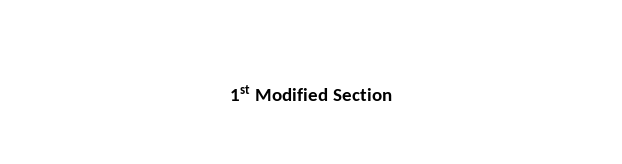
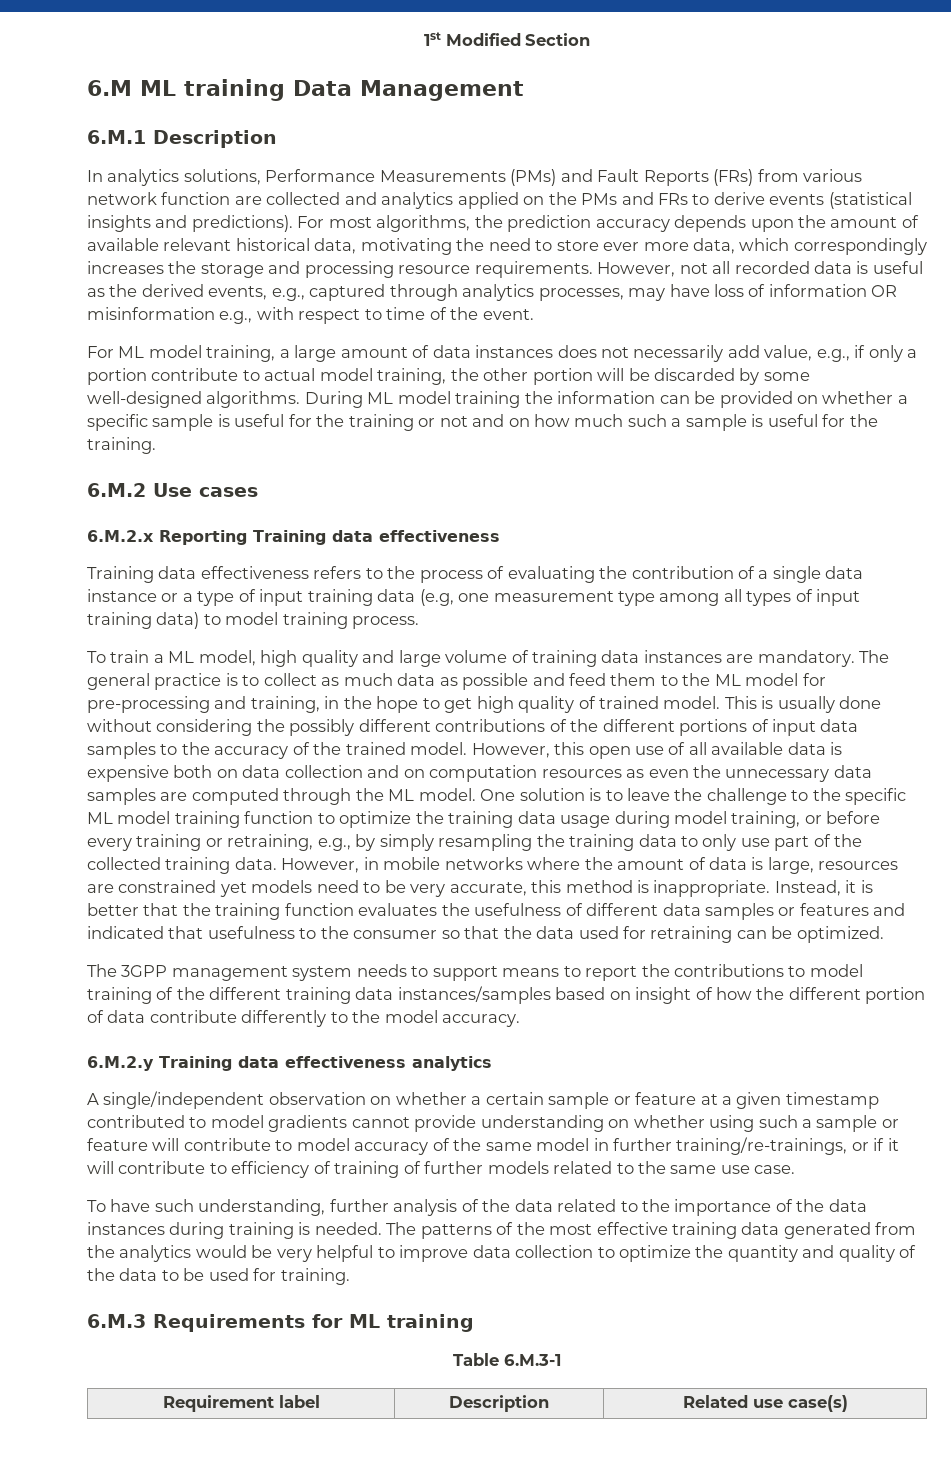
(392, 94) none -> [87,79,524,101] [87,130,277,148] [87,169,863,186] [87,192,912,209] [87,215,919,232] [87,238,927,255] [87,261,923,278] [87,284,898,301] [87,307,534,324] [87,345,918,362] [87,368,810,385] [87,391,908,408] [87,414,878,431] [87,437,156,454] [87,483,258,497] [87,530,500,545] [87,566,864,583] [87,589,861,606] [87,612,420,629] [87,650,890,667] [87,673,826,690] [87,696,882,713] [87,719,859,736] [87,742,843,759] [87,765,872,782] [87,788,907,805] [87,811,881,828] [87,834,863,851] [87,857,899,874] [87,880,873,897] [87,903,906,920] [87,926,884,943] [87,964,863,981] [87,986,926,1004] [87,1010,521,1027] [87,1056,492,1071] [87,1091,879,1109] [87,1115,899,1132] [87,1137,899,1155] [87,1161,796,1178] [87,1199,867,1216] [87,1222,917,1239] [87,1245,917,1262] [87,1268,350,1285] [87,1314,474,1332] [453,1353,561,1366] [162,1395,320,1412] [449,1395,549,1412] [682,1395,848,1412] // 6.M ML training Data Management // 6.M.1 Description // In analytics solutions, Performance Measurements (PMs) and Fault Reports (FRs) from various network function are collected and analytics applied on the PMs and FRs to derive events (statistical insights and predictions). For most algorithms, the prediction accuracy depends upon the amount of available relevant historical data, motivating the need to store ever more data, which correspondingly increases the storage and processing resource requirements. However, not all recorded data is useful as the derived events, e.g., captured through analytics processes, may have loss of information OR misinformation e.g., with respect to time of the event. // For ML model training, a large amount of data instances does not necessarily add value, e.g., if only a portion contribute to actual model training, the other portion will be discarded by some well-designed algorithms. During ML model training the information can be provided on whether a specific sample is useful for the training or not and on how much such a sample is useful for the training. // 6.M.2 Use cases // 6.M.2.x Reporting Training data effectiveness // Training data effectiveness refers to the process of evaluating the contribution of a single data instance or a type of input training data (e.g, one measurement type among all types of input training data) to model training process. // To train a ML model, high quality and large volume of training data instances are mandatory. The general practice is to collect as much data as possible and feed them to the ML model for pre-processing and training, in the hope to get high quality of trained model. This is usually done without considering the possibly different contributions of the different portions of input data samples to the accuracy of the trained model. However, this open use of all available data is expensive both on data collection and on computation resources as even the unnecessary data samples are computed through the ML model. One solution is to leave the challenge to the specific ML model training function to optimize the training data usage during model training, or before every training or retraining, e.g., by simply resampling the training data to only use part of the collected training data. However, in mobile networks where the amount of data is large, resources are constrained yet models need to be very accurate, this method is inappropriate. Instead, it is better that the training function evaluates the usefulness of different data samples or features and indicated that usefulness to the consumer so that the data used for retraining can be optimized. // The 3GPP management system needs to support means to report the contributions to model training of the different training data instances/samples based on insight of how the different portion of data contribute differently to the model accuracy. // 6.M.2.y Training data effectiveness analytics // A single/independent observation on whether a certain sample or feature at a given timestamp contributed to model gradients cannot provide understanding on whether using such a sample or feature will contribute to model accuracy of the same model in further training/re-trainings, or if it will contribute to efficiency of training of further models related to the same use case. // To have such understanding, further analysis of the data related to the importance of the data instances during training is needed. The patterns of the most effective training data generated from the analytics would be very helpful to improve data collection to optimize the quantity and quality of the data to be used for training. // 6.M.3 Requirements for ML training // Table 6.M.3-1 // Requirement label | Description | Related use case(s)

